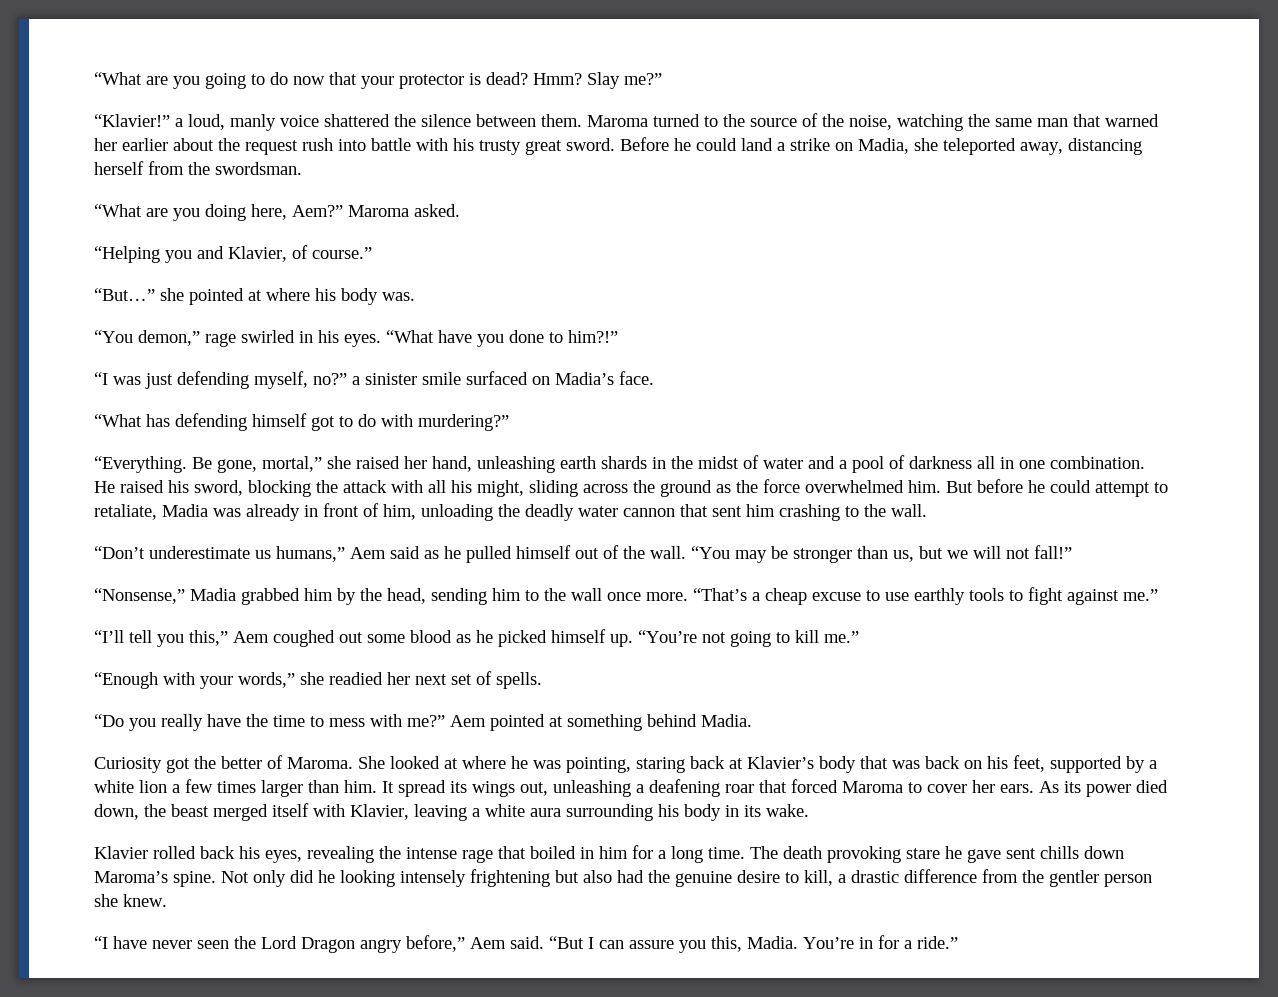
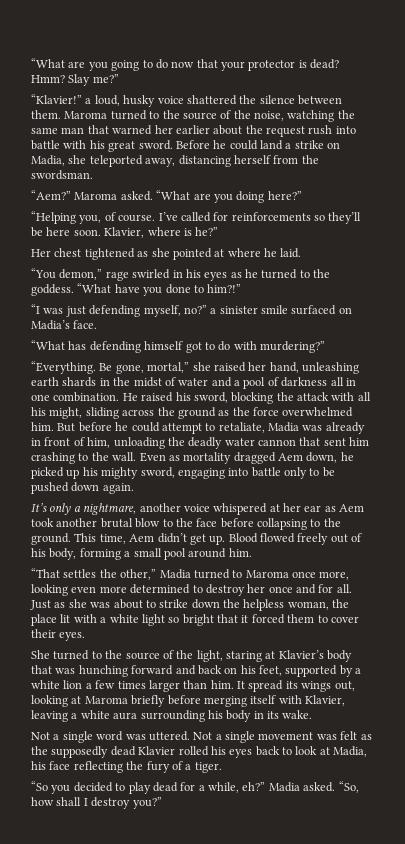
[230,114,276,131] manly -> [123,95,156,107] husky
[479,140,521,155] trusty -> (105, 144) none
(302, 168) none -> [31,190,153,201] “Aem?” Maroma asked.
[251,204,460,220] [94,245,372,263] [94,288,155,301] here, Aem?” Maroma asked. // “Helping you and Klavier, of course.” // “But…” -> [267,191,302,200] [31,211,362,224] [31,227,219,238] [31,248,149,260] here?” // “Helping you, of course. I’ve called for reinforcements so they’ll be here soon. Klavier, where is he?” // Her chest tightened as
[315,288,415,305] his body was. -> [264,248,302,258] he laid.
[344,334,381,347] eyes. -> [204,269,331,281] [31,284,74,296] eyes as he turned to the goddess.
[94,545,1072,563] [94,587,1158,605] [94,629,859,647] [94,671,542,689] [94,714,752,731] [94,755,725,773] // “Don’t underestimate us humans,” Aem said as he pulled himself out of the wall. “You may be stronger than us, but we will not fall!” // “Nonsense,” Madia grabbed him by the head, sending him to the wall once more. “That’s a cheap excuse to use earthly tools to fight against me.” // “I’ll tell you this,” Aem coughed out some blood as he picked himself up. “You’re not going to kill me.” // “Enough with your words,” she readied her next set of spells. // “Do you really have the time to mess with me?” Aem pointed at something behind Madia. // Curiosity got the better of Maroma. She looked at where he was pointing, staring back -> [139,452,354,464] [31,467,335,479] [31,482,134,494] [31,503,365,515] [31,518,341,530] [31,533,363,545] [31,548,252,560] [31,568,350,580] [31,584,352,596] [30,599,350,611] [31,614,359,626] [31,629,86,641] [31,650,262,662] Even as mortality dragged Aem down, he picked up his mighty sword, engaging into battle only to be pushed down again. // It’s only a nightmare, another voice whispered at her ear as Aem took another brutal blow to the face before collapsing to the ground. This time, Aem didn’t get up. Blood flowed freely out of his body, forming a small pool around him. // “That settles the other,” Madia turned to Maroma once more, looking even more determined to destroy her once and for all. Just as she was about to strike down the helpless woman, the place lit with a white light so bright that it forced them to cover their eyes. // She turned to the source of the light, staring
(920, 764) none -> [78,665,196,677] hunching forward and
[553,779,1168,797] [94,804,268,821] unleashing a deafening roar that forced Maroma to cover her ears. As its power died down, the beast merged -> [31,695,247,707] looking at Maroma briefly before merging
[94,845,1124,863] [94,869,1152,887] [94,894,167,907] [94,935,958,953] Klavier rolled back his eyes, revealing the intense rage that boiled in him for a long time. The death provoking stare he gave sent chills down Maroma’s spine. Not only did he looking intensely frightening but also had the genuine desire to kill, a drastic difference from the gentler person she knew. // “I have never seen the Lord Dragon angry before,” Aem said. “But I can assure you this, Madia. You’re in for a ride.” -> [31,731,372,743] [31,746,368,758] [31,761,222,773] [31,781,359,794] [31,797,162,809] Not a single word was uttered. Not a single movement was felt as the supposedly dead Klavier rolled his eyes back to look at Madia, his face reflecting the fury of a tiger. // “So you decided to play dead for a while, eh?” Madia asked. “So, how shall I destroy you?”

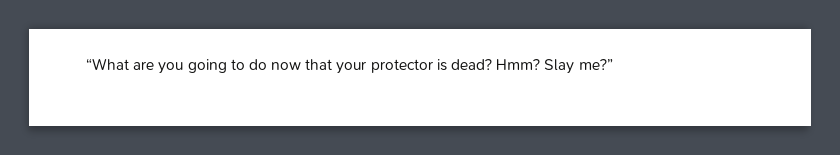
[31,94,342,107] [31,110,355,122] [31,125,356,137] [31,140,341,152] [31,155,319,167] [31,170,93,180] [31,190,302,203] [31,211,362,224] [31,227,219,238] [31,248,302,260] [31,268,331,281] [31,283,242,296] [31,304,352,317] [31,320,98,330] [31,340,325,353] [31,361,359,374] [31,377,356,389] [31,392,371,404] [31,407,354,419] [31,422,365,434] [31,437,370,449] [31,452,354,464] [31,467,335,479] [31,482,134,494] [31,503,365,515] [31,518,341,530] [31,533,363,545] [31,548,252,560] [31,568,350,580] [31,584,352,596] [30,599,350,611] [31,614,359,626] [31,629,86,641] [31,650,353,662] [31,665,362,677] [31,680,355,692] [31,695,345,707] [31,710,313,722] [31,731,372,743] [31,746,368,758] [31,761,222,773] [31,781,359,794] [31,797,162,809] // “Klavier!” a loud, husky voice shattered the silence between them. Maroma turned to the source of the noise, watching the same man that warned her earlier about the request rush into battle with his great sword. Before he could land a strike on Madia, she teleported away, distancing herself from the swordsman. // “Aem?” Maroma asked. “What are you doing here?” // “Helping you, of course. I’ve called for reinforcements so they’ll be here soon. Klavier, where is he?” // Her chest tightened as she pointed at where he laid. // “You demon,” rage swirled in his eyes as he turned to the goddess. “What have you done to him?!” // “I was just defending myself, no?” a sinister smile surfaced on Madia’s face. // “What has defending himself got to do with murdering?” // “Everything. Be gone, mortal,” she raised her hand, unleashing earth shards in the midst of water and a pool of darkness all in one combination. He raised his sword, blocking the attack with all his might, sliding across the ground as the force overwhelmed him. But before he could attempt to retaliate, Madia was already in front of him, unloading the deadly water cannon that sent him crashing to the wall. Even as mortality dragged Aem down, he picked up his mighty sword, engaging into battle only to be pushed down again. // It’s only a nightmare, another voice whispered at her ear as Aem took another brutal blow to the face before collapsing to the ground. This time, Aem didn’t get up. Blood flowed freely out of his body, forming a small pool around him. // “That settles the other,” Madia turned to Maroma once more, looking even more determined to destroy her once and for all. Just as she was about to strike down the helpless woman, the place lit with a white light so bright that it forced them to cover their eyes. // She turned to the source of the light, staring at Klavier’s body that was hunching forward and back on his feet, supported by a white lion a few times larger than him. It spread its wings out, looking at Maroma briefly before merging itself with Klavier, leaving a white aura surrounding his body in its wake. // Not a single word was uttered. Not a single movement was felt as the supposedly dead Klavier rolled his eyes back to look at Madia, his face reflecting the fury of a tiger. // “So you decided to play dead for a while, eh?” Madia asked. “So, how shall I destroy you?” -> (613, 64) none

